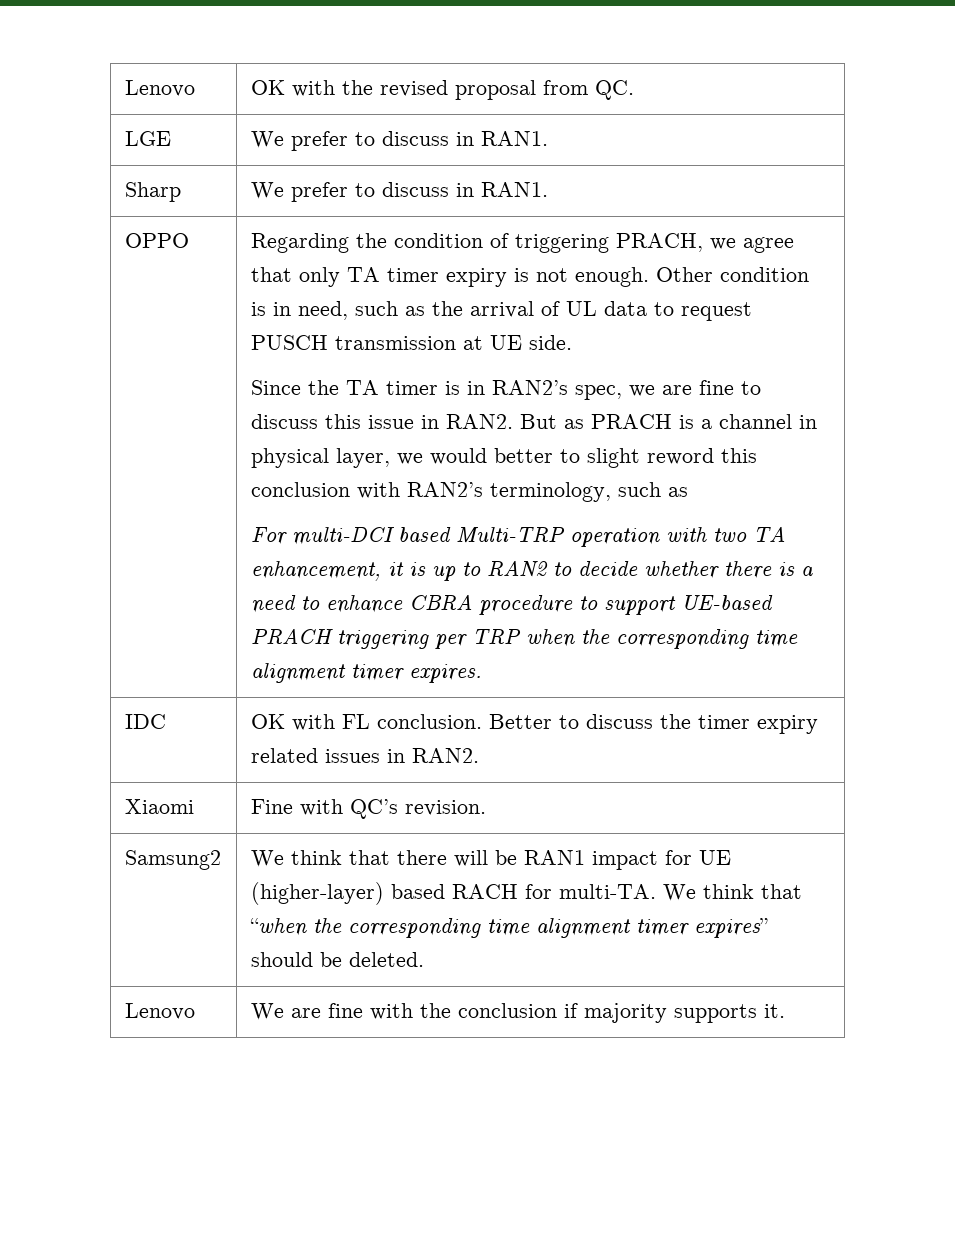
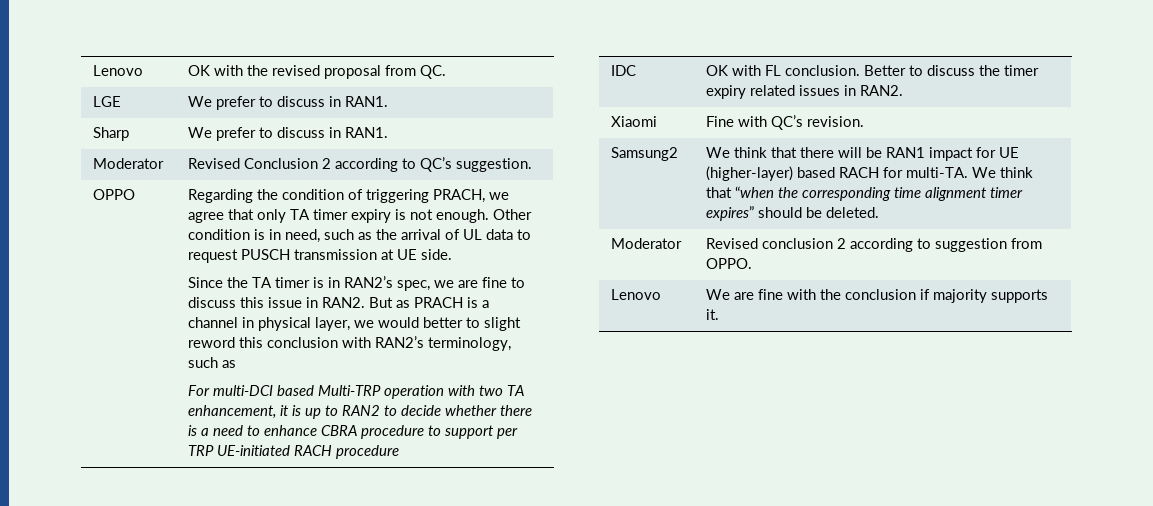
(548, 189) none -> [93,158,165,169] [188,157,533,172] // Moderator | Revised Conclusion 2 according to QC’s suggestion.
[680,595,773,611] [250,628,798,649] [250,663,482,683] UE-based PRACH triggering per TRP when the corresponding time alignment timer expires. -> [497,428,519,439] [188,445,400,459] per TRP UE-initiated RACH procedure
(424, 959) none -> [611,238,683,249] [706,238,1043,252] [706,258,753,269] // Moderator | Revised conclusion 2 according to suggestion from OPPO.

